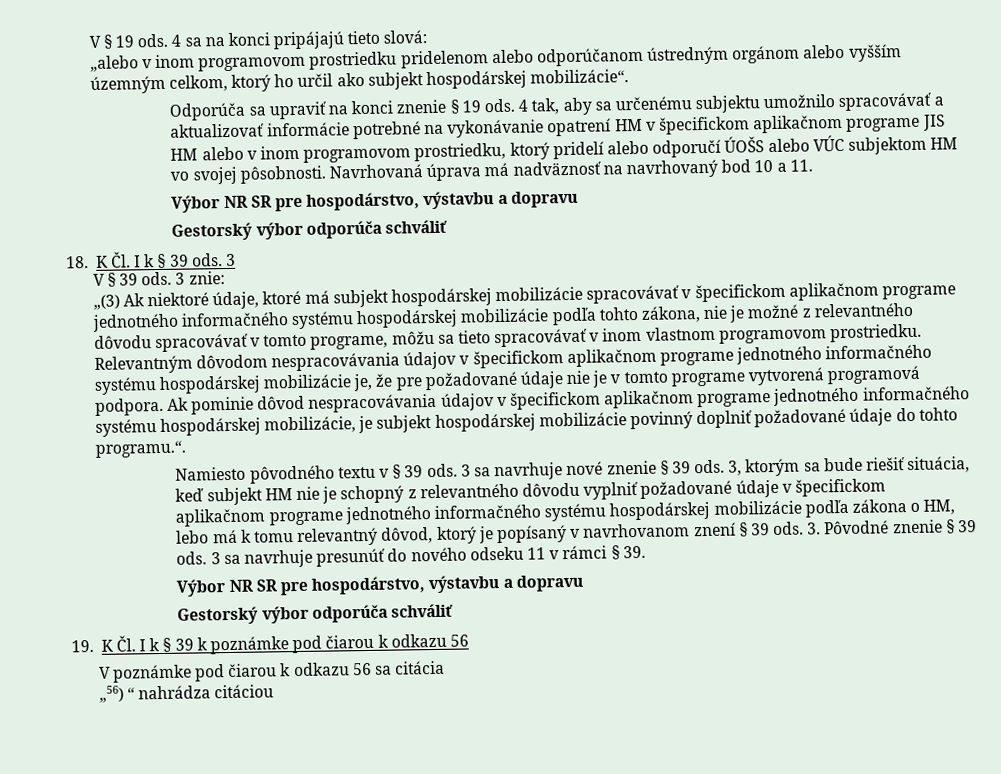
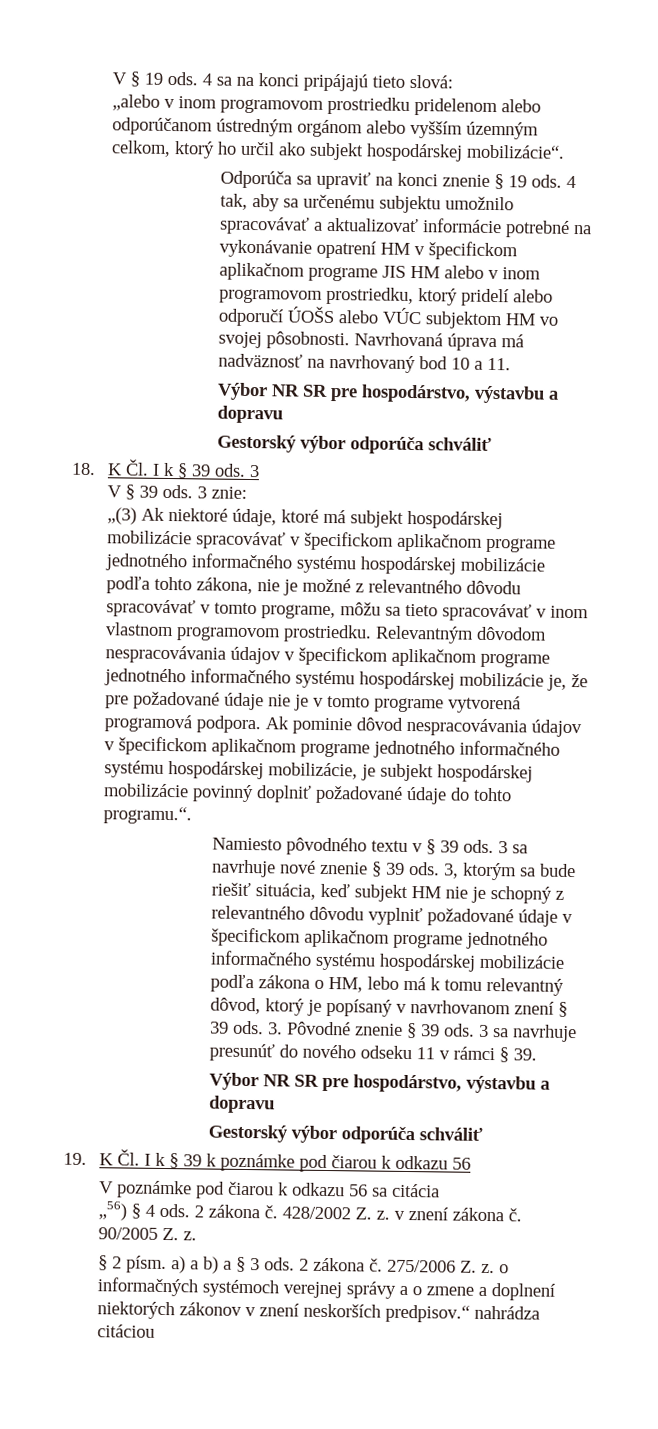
[126,687,135,700] “ -> [131,1203,523,1222] [98,1227,198,1241] [98,1255,510,1274] [97,1277,556,1301] [97,1301,471,1323] § 4 ods. 2 zákona č. 428/2002 Z. z. v znení zákona č. 90/2005 Z. z. // § 2 písm. a) a b) a § 3 ods. 2 zákona č. 275/2006 Z. z. o informačných systémoch verejnej správy a o zmene a doplnení niektorých zákonov v znení neskorších predpisov.“

